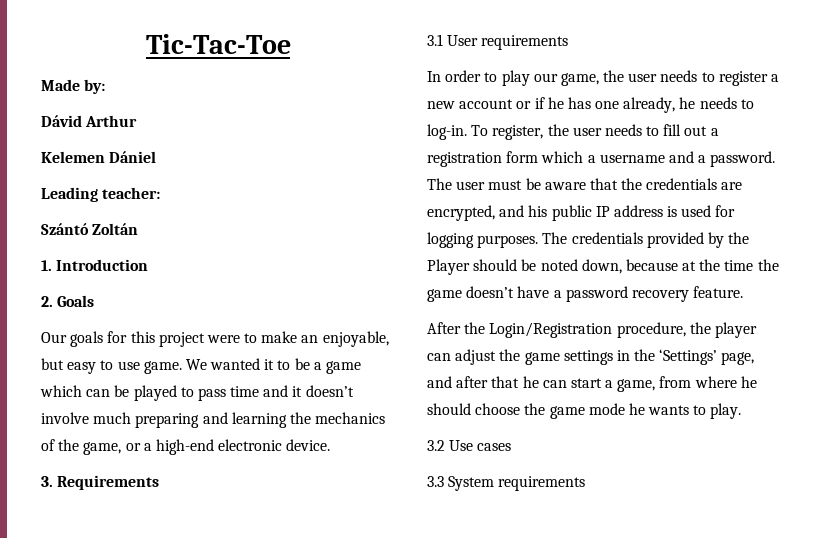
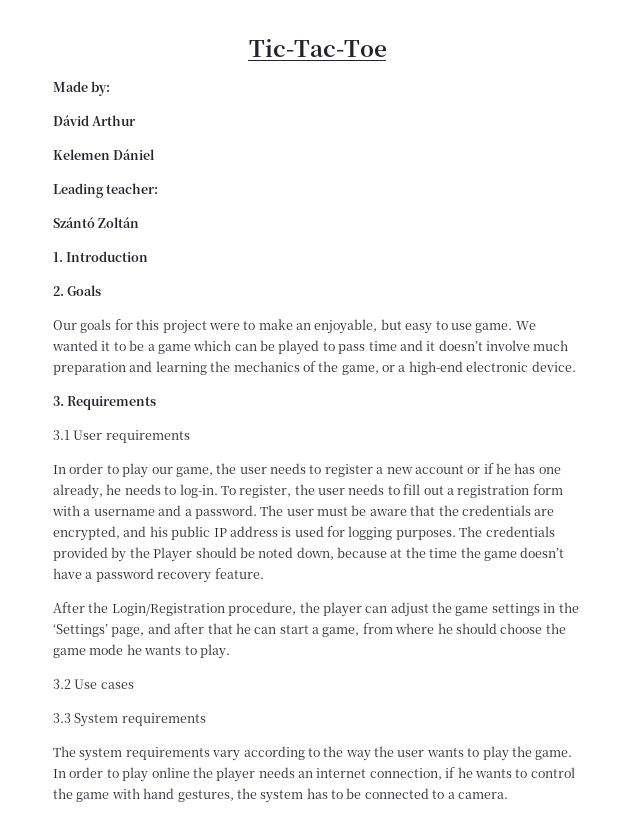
[135,413,200,428] preparing -> [53,362,126,375] preparation
[541,151,584,163] which -> [52,505,80,516] with
(586, 483) none -> [53,746,573,761] [53,767,575,782] [53,788,508,803] // The system requirements vary according to the way the user wants to play the game. In order to play online the player needs an internet connection, if he wants to control the game with hand gestures, the system has to be connected to a camera.

